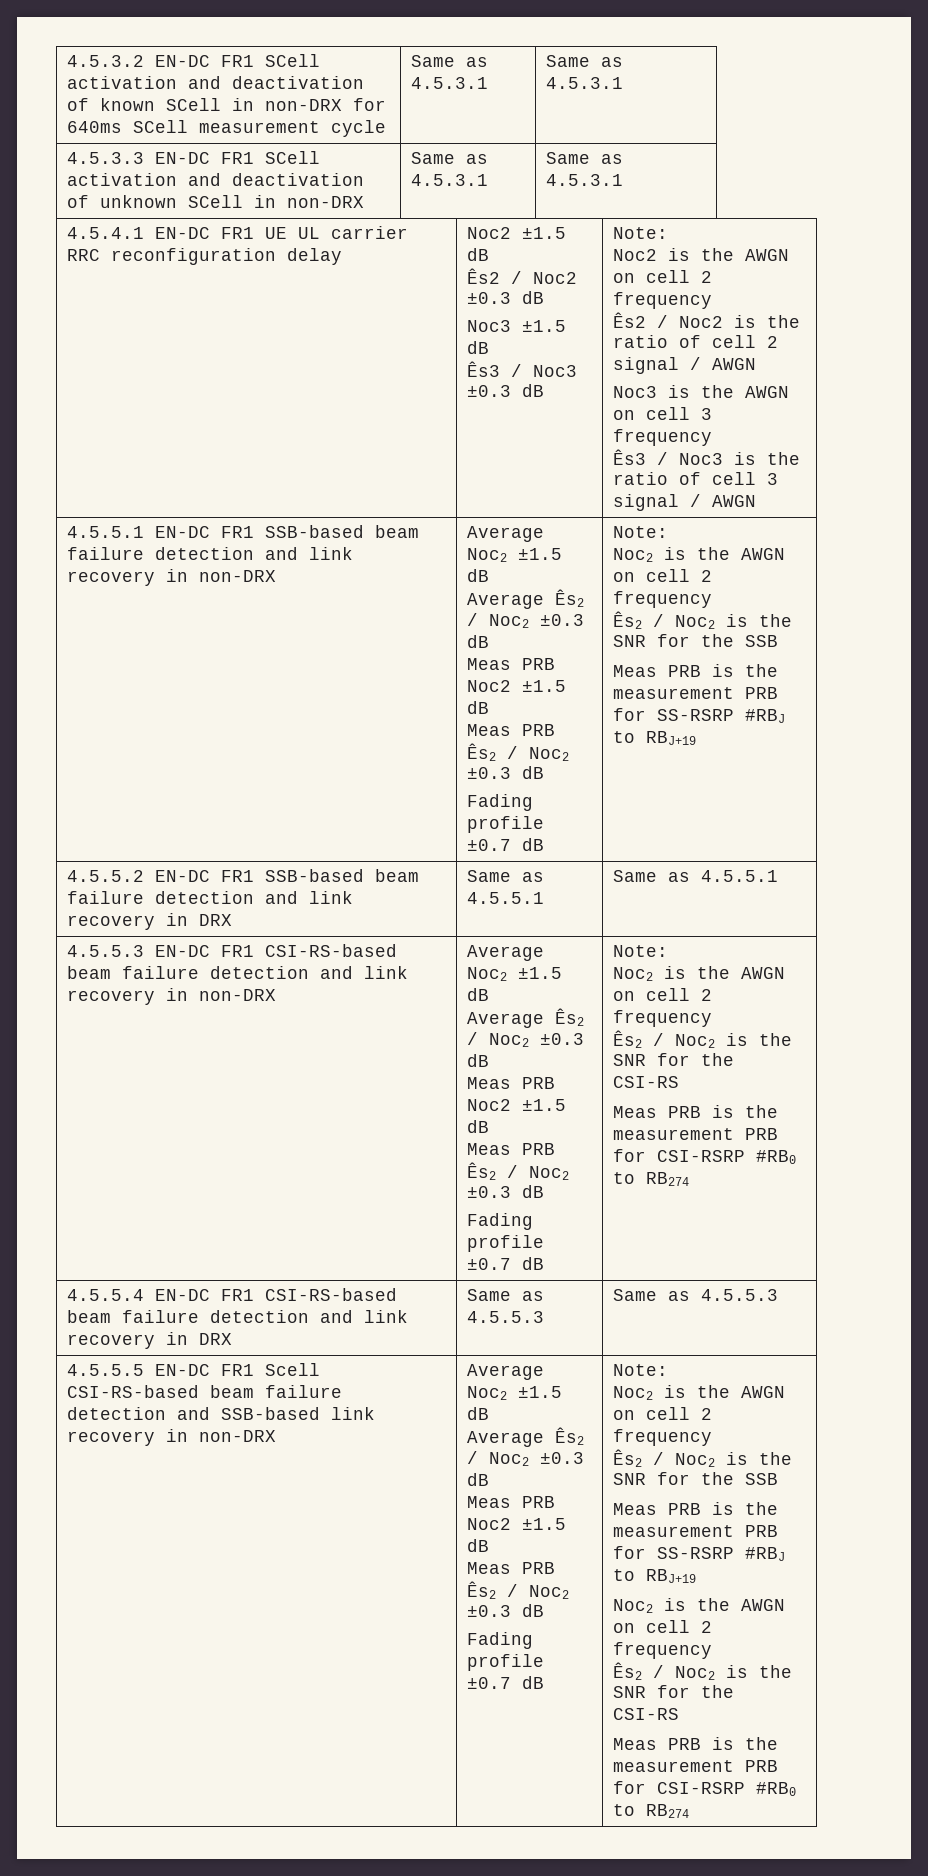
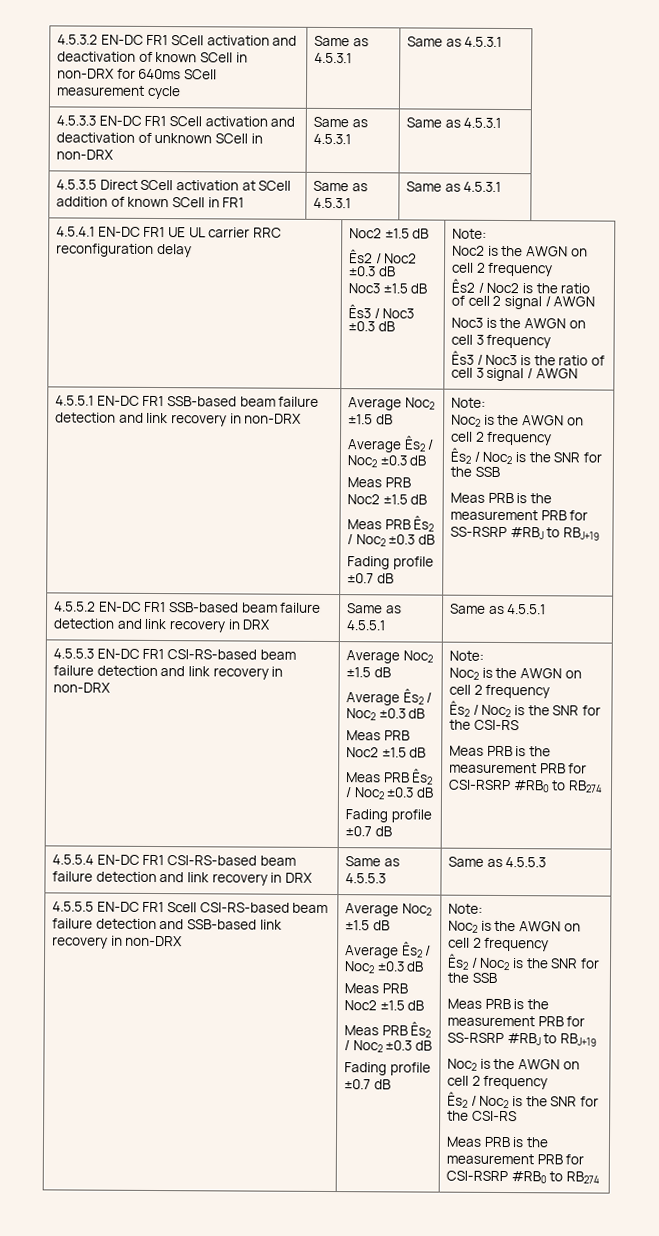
(623, 180) none -> [56,179,292,191] [56,196,245,208] [313,180,368,192] [313,197,352,209] [406,181,502,192] // 4.5.3.5 Direct SCell activation at SCell addition of known SCell in FR1 | Same as 4.5.3.1 | Same as 4.5.3.1

